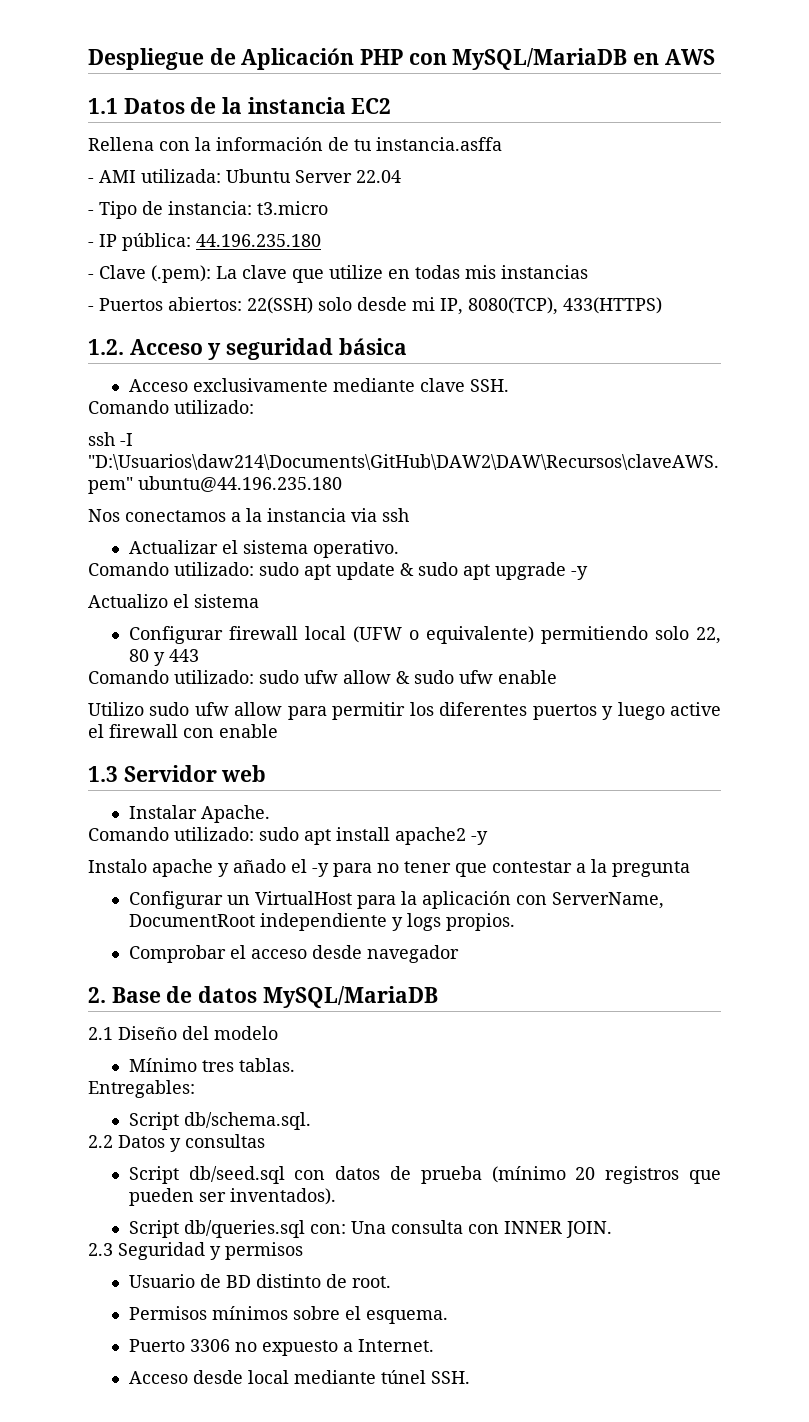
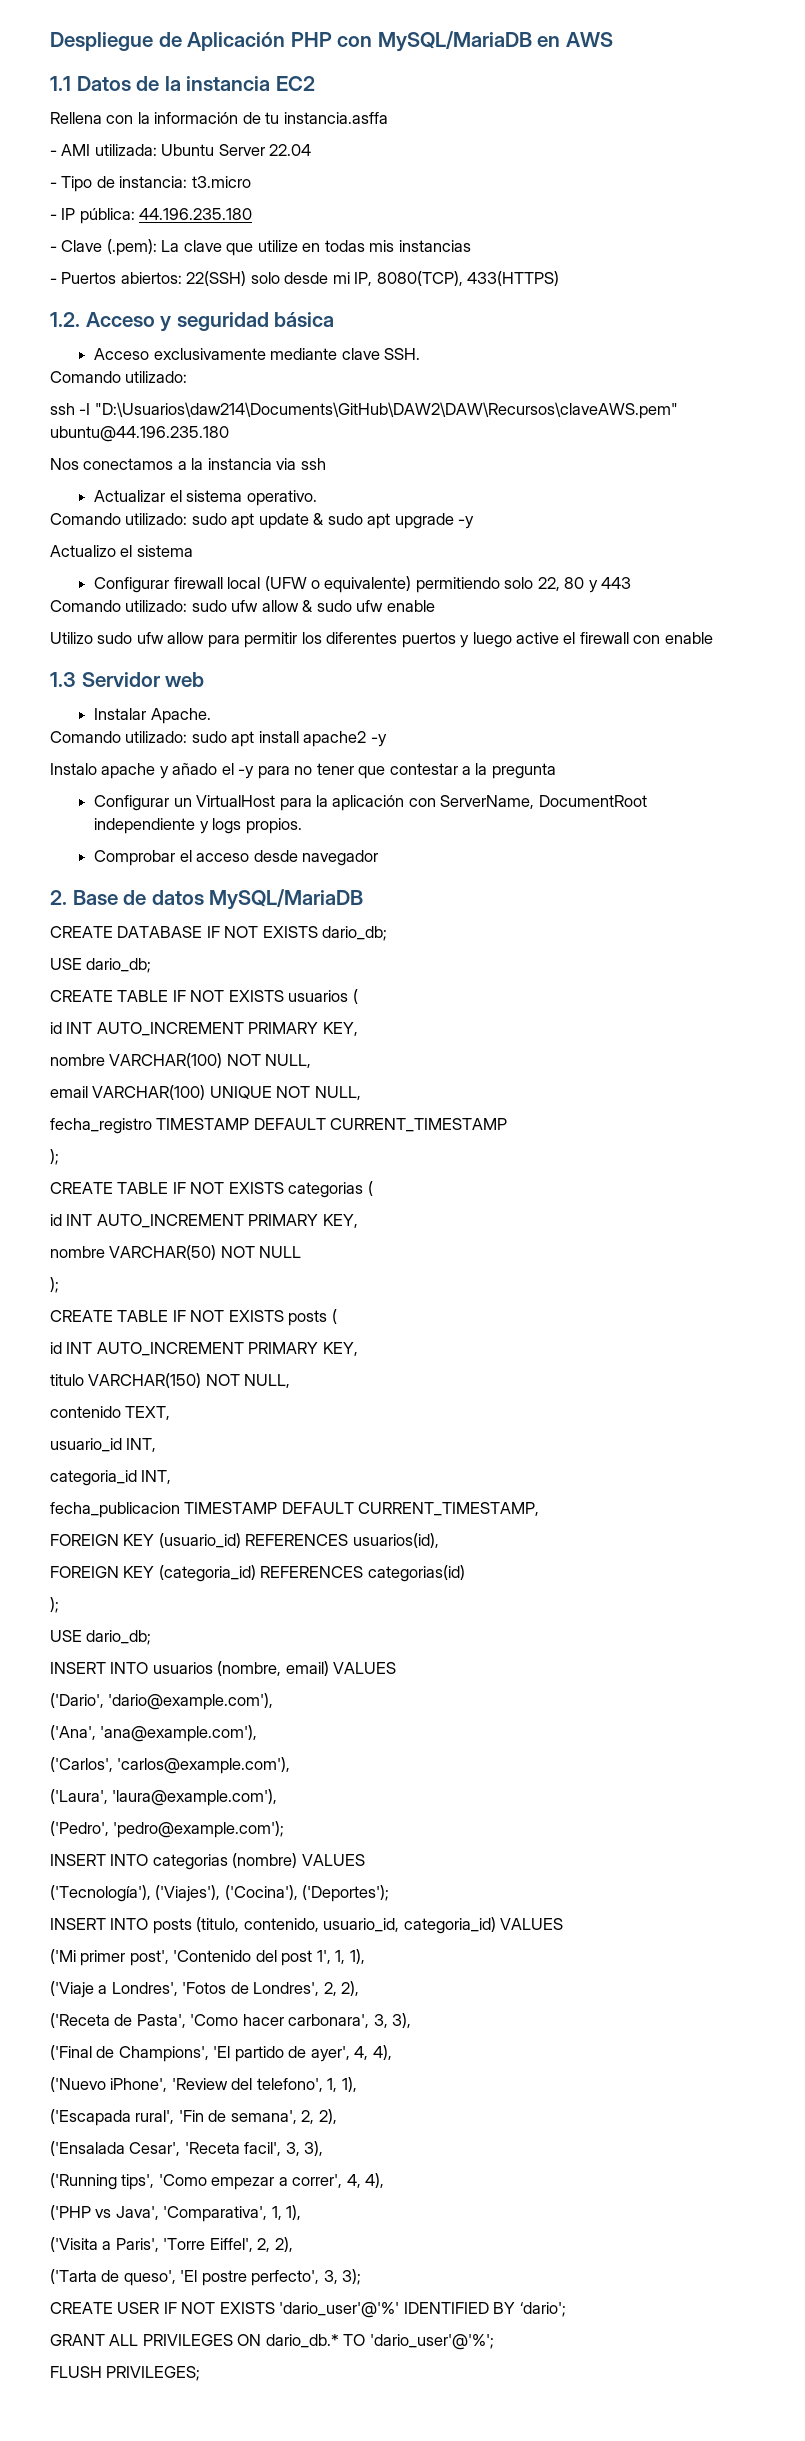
[88,1026,278,1040] [128,1058,295,1072] [88,1080,195,1098] [128,1112,311,1130] [88,1134,265,1152] [128,1166,721,1184] [128,1188,336,1206] [128,1220,612,1238] [88,1242,303,1260] [128,1274,391,1288] [128,1306,448,1324] [128,1339,434,1356] [128,1370,470,1384] 2.1 Diseño del modelo // Mínimo tres tablas. // Entregables: // Script db/schema.sql. // 2.2 Datos y consultas // Script db/seed.sql con datos de prueba (mínimo 20 registros que pueden ser inventados). // Script db/queries.sql con: Una consulta con INNER JOIN. // 2.3 Seguridad y permisos // Usuario de BD distinto de root. // Permisos mínimos sobre el esquema. // Puerto 3306 no expuesto a Internet. // Acceso desde local mediante túnel SSH. -> [50,926,388,941] [50,958,152,973] [50,989,358,1004] [50,1022,358,1036] [50,1053,312,1068] [50,1085,361,1100] [50,1118,508,1134] [50,1149,59,1165] [50,1181,373,1198] [50,1214,358,1228] [50,1245,302,1260] [50,1277,59,1293] [50,1309,337,1326] [50,1342,358,1356] [50,1373,291,1388] [50,1406,171,1420] [50,1438,157,1452] [50,1470,172,1486] [50,1502,540,1518] [50,1533,439,1548] [50,1565,465,1582] [50,1597,59,1613] [50,1630,152,1645] [50,1661,397,1676] [50,1693,274,1710] [50,1725,258,1742] [50,1757,291,1774] [50,1789,278,1806] [50,1821,285,1838] [50,1853,365,1870] [50,1885,390,1902] [50,1917,564,1934] [50,1949,365,1966] [50,1981,360,1998] [50,2013,412,2028] [50,2045,392,2062] [50,2077,357,2092] [50,2109,337,2126] [50,2141,324,2156] [50,2173,385,2190] [50,2205,302,2222] [50,2237,293,2252] [50,2269,362,2286] [50,2302,566,2318] [50,2334,494,2350] [50,2366,201,2381] CREATE DATABASE IF NOT EXISTS dario_db; // USE dario_db; // CREATE TABLE IF NOT EXISTS usuarios ( // id INT AUTO_INCREMENT PRIMARY KEY, // nombre VARCHAR(100) NOT NULL, // email VARCHAR(100) UNIQUE NOT NULL, // fecha_registro TIMESTAMP DEFAULT CURRENT_TIMESTAMP // ); // CREATE TABLE IF NOT EXISTS categorias ( // id INT AUTO_INCREMENT PRIMARY KEY, // nombre VARCHAR(50) NOT NULL // ); // CREATE TABLE IF NOT EXISTS posts ( // id INT AUTO_INCREMENT PRIMARY KEY, // titulo VARCHAR(150) NOT NULL, // contenido TEXT, // usuario_id INT, // categoria_id INT, // fecha_publicacion TIMESTAMP DEFAULT CURRENT_TIMESTAMP, // FOREIGN KEY (usuario_id) REFERENCES usuarios(id), // FOREIGN KEY (categoria_id) REFERENCES categorias(id) // ); // USE dario_db; // INSERT INTO usuarios (nombre, email) VALUES // ('Dario', 'dario@example.com'), // ('Ana', 'ana@example.com'), // ('Carlos', 'carlos@example.com'), // ('Laura', 'laura@example.com'), // ('Pedro', 'pedro@example.com'); // INSERT INTO categorias (nombre) VALUES // ('Tecnología'), ('Viajes'), ('Cocina'), ('Deportes'); // INSERT INTO posts (titulo, contenido, usuario_id, categoria_id) VALUES // ('Mi primer post', 'Contenido del post 1', 1, 1), // ('Viaje a Londres', 'Fotos de Londres', 2, 2), // ('Receta de Pasta', 'Como hacer carbonara', 3, 3), // ('Final de Champions', 'El partido de ayer', 4, 4), // ('Nuevo iPhone', 'Review del telefono', 1, 1), // ('Escapada rural', 'Fin de semana', 2, 2), // ('Ensalada Cesar', 'Receta facil', 3, 3), // ('Running tips', 'Como empezar a correr', 4, 4), // ('PHP vs Java', 'Comparativa', 1, 1), // ('Visita a Paris', 'Torre Eiffel', 2, 2), // ('Tarta de queso', 'El postre perfecto', 3, 3); // CREATE USER IF NOT EXISTS 'dario_user'@'%' IDENTIFIED BY ‘dario'; // GRANT ALL PRIVILEGES ON dario_db.* TO 'dario_user'@'%'; // FLUSH PRIVILEGES;

